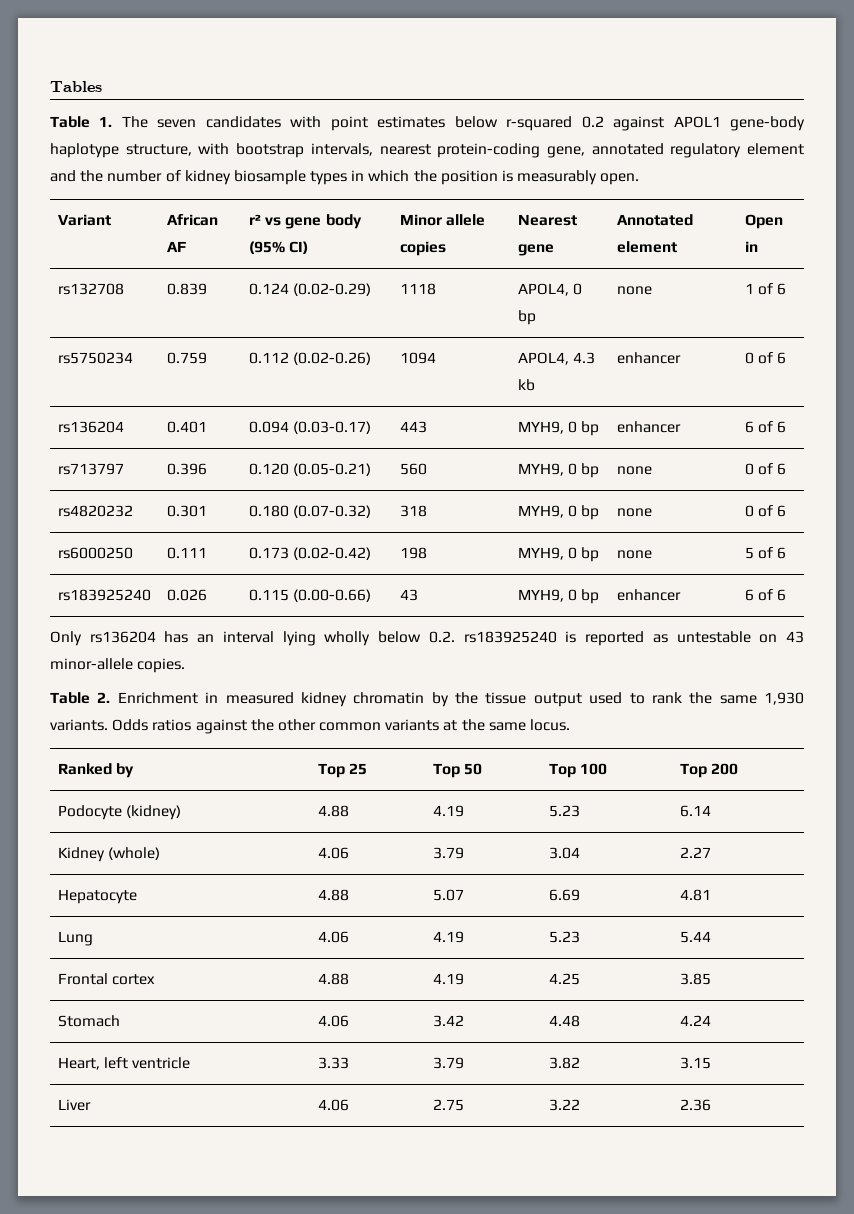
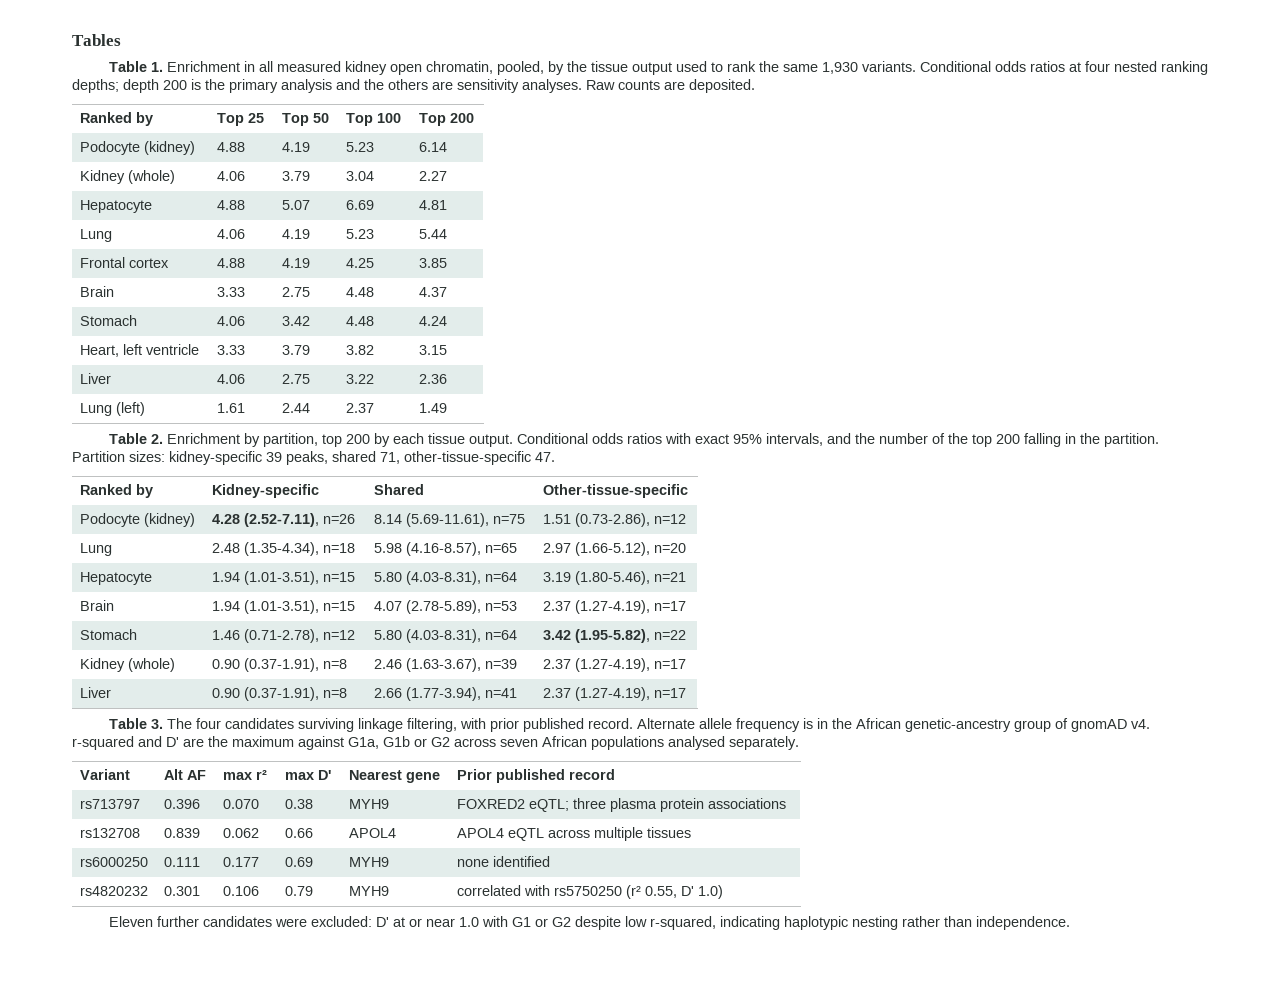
[121,116,805,131] [50,143,804,158] [50,170,640,185] [57,214,111,226] [166,214,218,226] [166,241,186,252] [248,214,362,229] [248,241,309,254] [399,214,486,226] [399,241,446,256] [517,214,577,226] [517,244,554,256] [616,214,693,226] [616,241,677,253] [744,214,783,229] [744,241,758,252] [57,283,124,295] [166,283,207,295] [248,283,372,296] [399,283,436,295] [517,283,583,296] [517,310,536,325] [616,286,652,295] [744,283,787,295] [57,352,133,364] [166,352,207,364] [248,352,372,365] [399,352,436,364] [517,352,596,365] [517,379,535,391] [616,352,681,364] [744,352,787,364] [57,421,124,433] [166,421,207,433] [248,421,372,434] [399,421,427,433] [517,421,600,436] [616,421,681,433] [744,421,787,433] [57,463,124,475] [166,463,207,475] [248,463,372,476] [399,463,427,475] [517,463,600,478] [616,466,652,475] [744,463,787,475] [57,505,133,517] [166,505,207,517] [248,505,372,518] [399,505,427,517] [517,505,600,520] [616,508,652,517] [744,505,787,517] [57,547,133,559] [166,547,207,559] [248,547,372,560] [399,547,427,559] [517,547,600,562] [616,550,652,559] [744,547,787,559] [57,589,151,601] [166,589,207,601] [248,589,372,602] [399,589,418,601] [517,589,600,604] [616,589,681,601] [744,589,787,601] [50,631,805,646] [50,658,186,673] [50,692,111,704] The seven candidates with point estimates below r-squared 0.2 against APOL1 gene-body haplotype structure, with bootstrap intervals, nearest protein-coding gene, annotated regulatory element and the number of kidney biosample types in which the position is measurably open. // Variant | African AF | r² vs gene body (95% CI) | Minor allele copies | Nearest gene | Annotated element | Open in // rs132708 | 0.839 | 0.124 (0.02-0.29) | 1118 | APOL4, 0 bp | none | 1 of 6 // rs5750234 | 0.759 | 0.112 (0.02-0.26) | 1094 | APOL4, 4.3 kb | enhancer | 0 of 6 // rs136204 | 0.401 | 0.094 (0.03-0.17) | 443 | MYH9, 0 bp | enhancer | 6 of 6 // rs713797 | 0.396 | 0.120 (0.05-0.21) | 560 | MYH9, 0 bp | none | 0 of 6 // rs4820232 | 0.301 | 0.180 (0.07-0.32) | 318 | MYH9, 0 bp | none | 0 of 6 // rs6000250 | 0.111 | 0.173 (0.02-0.42) | 198 | MYH9, 0 bp | none | 5 of 6 // rs183925240 | 0.026 | 0.115 (0.00-0.66) | 43 | MYH9, 0 bp | enhancer | 6 of 6 // Only rs136204 has an interval lying wholly below 0.2. rs183925240 is reported as untestable on 43 minor-allele copies. // Table 2. -> (163, 67) none
(219, 697) none -> [258,61,273,72] all
[353,692,425,704] chromatin -> [389,61,544,75] open chromatin, pooled,
[112,719,571,734] Odds ratios against the other common variants at the same locus. -> [919,61,1208,75] [72,79,755,93] Conditional odds ratios at four nested ranking depths; depth 200 is the primary analysis and the others are sensitivity analyses. Raw counts are deposited.
(711, 979) none -> [79,286,114,297] [216,287,245,297] [281,287,310,297] [345,287,374,297] [418,287,447,297] // Brain | 3.33 | 2.75 | 4.48 | 4.37
(711, 1105) none -> [79,402,145,416] [216,403,245,413] [281,403,310,413] [345,403,374,413] [418,403,447,413] [108,433,1159,447] [72,451,555,465] [79,484,153,498] [211,484,319,498] [373,484,424,495] [542,484,688,498] [79,513,195,527] [211,513,355,527] [373,513,525,527] [542,513,686,527] [79,543,112,556] [211,542,355,556] [373,542,517,556] [542,542,686,556] [79,572,152,585] [211,571,355,585] [373,571,517,585] [542,571,686,585] [79,600,114,611] [211,600,355,614] [373,600,517,614] [542,600,686,614] [79,629,137,640] [211,629,355,643] [373,629,517,643] [542,629,686,643] [79,658,175,672] [211,658,347,672] [373,658,517,672] [542,658,686,672] [79,687,111,698] [211,687,347,701] [373,687,517,701] [542,687,686,701] [108,718,1150,732] [72,736,799,750] [79,769,130,780] [163,769,206,780] [222,770,267,780] [284,770,331,780] [348,770,440,783] [456,769,615,783] [79,799,140,809] [163,799,200,809] [222,799,259,809] [284,799,313,809] [348,799,389,809] [456,798,786,812] [79,828,140,838] [163,828,200,838] [222,828,259,838] [284,828,313,838] [348,828,396,838] [456,827,691,841] [79,857,148,867] [163,857,200,867] [222,857,259,867] [284,857,313,867] [348,857,389,867] [456,856,550,867] [79,886,148,896] [163,886,200,896] [222,886,259,896] [284,886,313,896] [348,886,389,896] [456,885,723,899] [108,916,1070,930] // Lung (left) | 1.61 | 2.44 | 2.37 | 1.49 // Table 2. Enrichment by partition, top 200 by each tissue output. Conditional odds ratios with exact 95% intervals, and the number of the top 200 falling in the partition. Partition sizes: kidney-specific 39 peaks, shared 71, other-tissue-specific 47. // Ranked by | Kidney-specific | Shared | Other-tissue-specific // Podocyte (kidney) | 4.28 (2.52-7.11), n=26 | 8.14 (5.69-11.61), n=75 | 1.51 (0.73-2.86), n=12 // Lung | 2.48 (1.35-4.34), n=18 | 5.98 (4.16-8.57), n=65 | 2.97 (1.66-5.12), n=20 // Hepatocyte | 1.94 (1.01-3.51), n=15 | 5.80 (4.03-8.31), n=64 | 3.19 (1.80-5.46), n=21 // Brain | 1.94 (1.01-3.51), n=15 | 4.07 (2.78-5.89), n=53 | 2.37 (1.27-4.19), n=17 // Stomach | 1.46 (0.71-2.78), n=12 | 5.80 (4.03-8.31), n=64 | 3.42 (1.95-5.82), n=22 // Kidney (whole) | 0.90 (0.37-1.91), n=8 | 2.46 (1.63-3.67), n=39 | 2.37 (1.27-4.19), n=17 // Liver | 0.90 (0.37-1.91), n=8 | 2.66 (1.77-3.94), n=41 | 2.37 (1.27-4.19), n=17 // Table 3. The four candidates surviving linkage filtering, with prior published record. Alternate allele frequency is in the African genetic-ancestry group of gnomAD v4. r-squared and D' are the maximum against G1a, G1b or G2 across seven African populations analysed separately. // Variant | Alt AF | max r² | max D' | Nearest gene | Prior published record // rs713797 | 0.396 | 0.070 | 0.38 | MYH9 | FOXRED2 eQTL; three plasma protein associations // rs132708 | 0.839 | 0.062 | 0.66 | APOL4 | APOL4 eQTL across multiple tissues // rs6000250 | 0.111 | 0.177 | 0.69 | MYH9 | none identified // rs4820232 | 0.301 | 0.106 | 0.79 | MYH9 | correlated with rs5750250 (r² 0.55, D' 1.0) // Eleven further candidates were excluded: D' at or near 1.0 with G1 or G2 despite low r-squared, indicating haplotypic nesting rather than independence.

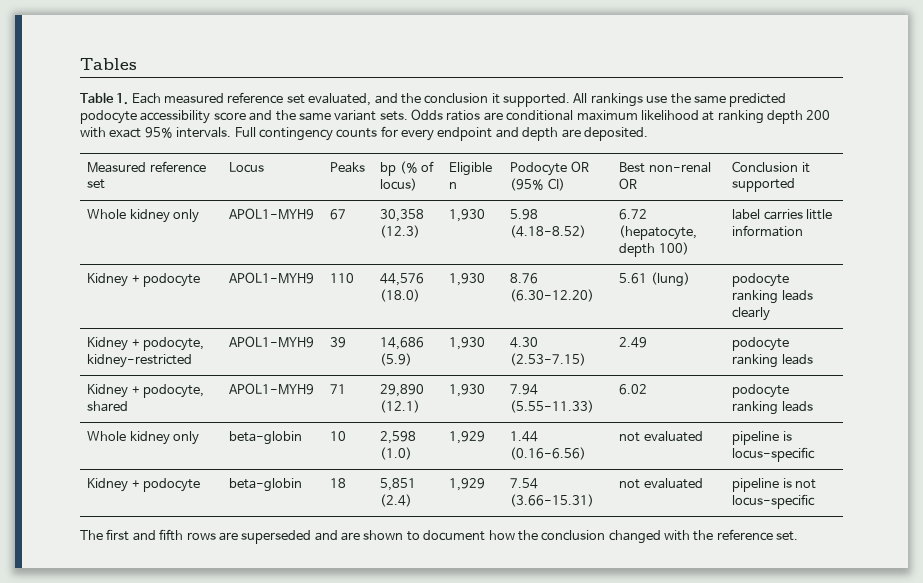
[166,61,1208,75] [72,79,755,93] [79,112,153,126] [216,113,264,126] [281,113,329,126] [345,113,401,126] [418,113,474,126] [79,141,195,155] [216,142,245,152] [281,142,310,152] [345,142,374,152] [418,142,447,152] [79,170,175,184] [216,171,245,181] [281,171,310,181] [345,171,374,181] [418,171,447,181] [79,200,152,213] [216,200,245,210] [281,200,310,210] [345,200,374,210] [418,200,447,210] [79,229,112,242] [216,229,245,239] [281,229,310,239] [345,229,374,239] [418,229,447,239] [79,257,169,268] [216,258,245,268] [281,258,310,268] [345,258,374,268] [418,258,447,268] [79,286,114,297] [216,287,245,297] [281,287,310,297] [345,287,374,297] [418,287,447,297] [79,315,137,326] [216,316,245,326] [281,316,310,326] [345,316,374,326] [418,316,447,326] [79,344,199,357] [216,345,245,355] [281,345,310,355] [345,345,374,355] [418,345,447,355] [79,373,111,384] [216,374,245,384] [281,374,310,384] [345,374,374,384] [418,374,447,384] [79,402,145,416] [216,403,245,413] [281,403,310,413] [345,403,374,413] [418,403,447,413] [108,433,1159,447] [72,451,555,465] [79,484,153,498] [211,484,319,498] [373,484,424,495] [542,484,688,498] [79,513,195,527] [211,513,355,527] [373,513,525,527] [542,513,686,527] [79,543,112,556] [211,542,355,556] [373,542,517,556] [542,542,686,556] [79,572,152,585] [211,571,355,585] [373,571,517,585] [542,571,686,585] [79,600,114,611] [211,600,355,614] [373,600,517,614] [542,600,686,614] [79,629,137,640] [211,629,355,643] [373,629,517,643] [542,629,686,643] [79,658,175,672] [211,658,347,672] [373,658,517,672] [542,658,686,672] [79,687,111,698] [211,687,347,701] [373,687,517,701] [542,687,686,701] [108,718,1150,732] [72,736,799,750] [79,769,130,780] [163,769,206,780] [222,770,267,780] [284,770,331,780] [348,770,440,783] [456,769,615,783] [79,799,140,809] [163,799,200,809] [222,799,259,809] [284,799,313,809] [348,799,389,809] [456,798,786,812] [79,828,140,838] [163,828,200,838] [222,828,259,838] [284,828,313,838] [348,828,396,838] [456,827,691,841] [79,857,148,867] [163,857,200,867] [222,857,259,867] [284,857,313,867] [348,857,389,867] [456,856,550,867] [79,886,148,896] [163,886,200,896] [222,886,259,896] [284,886,313,896] [348,886,389,896] [456,885,723,899] [108,916,1070,930] Enrichment in all measured kidney open chromatin, pooled, by the tissue output used to rank the same 1,930 variants. Conditional odds ratios at four nested ranking depths; depth 200 is the primary analysis and the others are sensitivity analyses. Raw counts are deposited. // Ranked by | Top 25 | Top 50 | Top 100 | Top 200 // Podocyte (kidney) | 4.88 | 4.19 | 5.23 | 6.14 // Kidney (whole) | 4.06 | 3.79 | 3.04 | 2.27 // Hepatocyte | 4.88 | 5.07 | 6.69 | 4.81 // Lung | 4.06 | 4.19 | 5.23 | 5.44 // Frontal cortex | 4.88 | 4.19 | 4.25 | 3.85 // Brain | 3.33 | 2.75 | 4.48 | 4.37 // Stomach | 4.06 | 3.42 | 4.48 | 4.24 // Heart, left ventricle | 3.33 | 3.79 | 3.82 | 3.15 // Liver | 4.06 | 2.75 | 3.22 | 2.36 // Lung (left) | 1.61 | 2.44 | 2.37 | 1.49 // Table 2. Enrichment by partition, top 200 by each tissue output. Conditional odds ratios with exact 95% intervals, and the number of the top 200 falling in the partition. Partition sizes: kidney-specific 39 peaks, shared 71, other-tissue-specific 47. // Ranked by | Kidney-specific | Shared | Other-tissue-specific // Podocyte (kidney) | 4.28 (2.52-7.11), n=26 | 8.14 (5.69-11.61), n=75 | 1.51 (0.73-2.86), n=12 // Lung | 2.48 (1.35-4.34), n=18 | 5.98 (4.16-8.57), n=65 | 2.97 (1.66-5.12), n=20 // Hepatocyte | 1.94 (1.01-3.51), n=15 | 5.80 (4.03-8.31), n=64 | 3.19 (1.80-5.46), n=21 // Brain | 1.94 (1.01-3.51), n=15 | 4.07 (2.78-5.89), n=53 | 2.37 (1.27-4.19), n=17 // Stomach | 1.46 (0.71-2.78), n=12 | 5.80 (4.03-8.31), n=64 | 3.42 (1.95-5.82), n=22 // Kidney (whole) | 0.90 (0.37-1.91), n=8 | 2.46 (1.63-3.67), n=39 | 2.37 (1.27-4.19), n=17 // Liver | 0.90 (0.37-1.91), n=8 | 2.66 (1.77-3.94), n=41 | 2.37 (1.27-4.19), n=17 // Table 3. The four candidates surviving linkage filtering, with prior published record. Alternate allele frequency is in the African genetic-ancestry group of gnomAD v4. r-squared and D' are the maximum against G1a, G1b or G2 across seven African populations analysed separately. // Variant | Alt AF | max r² | max D' | Nearest gene | Prior published record // rs713797 | 0.396 | 0.070 | 0.38 | MYH9 | FOXRED2 eQTL; three plasma protein associations // rs132708 | 0.839 | 0.062 | 0.66 | APOL4 | APOL4 eQTL across multiple tissues // rs6000250 | 0.111 | 0.177 | 0.69 | MYH9 | none identified // rs4820232 | 0.301 | 0.106 | 0.79 | MYH9 | correlated with rs5750250 (r² 0.55, D' 1.0) // Eleven further candidates were excluded: D' at or near 1.0 with G1 or G2 despite low r-squared, indicating haplotypic nesting rather than independence. -> [131,92,787,107] [80,109,831,124] [80,126,648,141] [87,161,206,173] [87,179,106,189] [229,162,265,173] [330,162,366,173] [380,161,434,176] [380,178,418,191] [449,162,493,176] [449,182,458,189] [510,161,589,176] [510,178,565,191] [619,162,711,173] [619,178,638,189] [732,161,810,173] [732,178,796,192] [87,209,199,223] [229,208,315,220] [330,209,347,220] [380,209,425,222] [380,225,421,238] [449,209,486,222] [510,209,539,220] [510,225,587,238] [619,209,648,220] [619,225,698,240] [619,242,689,257] [732,209,832,220] [732,225,804,237] [87,273,200,287] [229,272,315,284] [330,273,355,283] [380,273,425,286] [380,289,421,302] [449,273,486,286] [510,273,539,284] [510,289,595,302] [619,272,690,287] [732,273,790,287] [732,290,813,304] [732,307,771,321] [87,337,204,351] [87,354,193,368] [229,336,315,348] [330,337,347,348] [380,337,425,350] [380,353,413,366] [449,337,486,350] [510,337,539,348] [510,353,587,366] [619,337,648,348] [732,337,790,351] [732,354,813,368] [87,384,204,398] [87,401,129,412] [229,383,315,395] [330,384,347,394] [380,384,425,397] [380,400,421,413] [449,384,486,397] [510,384,539,395] [510,400,595,413] [619,384,648,395] [732,384,790,398] [732,401,813,415] [87,431,199,445] [229,431,303,445] [330,431,347,441] [380,431,417,444] [380,447,413,460] [449,431,486,444] [510,431,539,442] [510,447,587,460] [619,431,703,442] [732,431,792,445] [732,447,816,462] [87,478,200,492] [229,478,303,492] [330,478,347,488] [380,478,417,491] [380,494,413,507] [449,478,486,491] [510,478,539,489] [510,494,595,507] [619,478,703,489] [732,478,816,492] [732,494,816,509] [80,529,799,544] Each measured reference set evaluated, and the conclusion it supported. All rankings use the same predicted podocyte accessibility score and the same variant sets. Odds ratios are conditional maximum likelihood at ranking depth 200 with exact 95% intervals. Full contingency counts for every endpoint and depth are deposited. // Measured reference set | Locus | Peaks | bp (% of locus) | Eligible n | Podocyte OR (95% CI) | Best non-renal OR | Conclusion it supported // Whole kidney only | APOL1-MYH9 | 67 | 30,358 (12.3) | 1,930 | 5.98 (4.18-8.52) | 6.72 (hepatocyte, depth 100) | label carries little information // Kidney + podocyte | APOL1-MYH9 | 110 | 44,576 (18.0) | 1,930 | 8.76 (6.30-12.20) | 5.61 (lung) | podocyte ranking leads clearly // Kidney + podocyte, kidney-restricted | APOL1-MYH9 | 39 | 14,686 (5.9) | 1,930 | 4.30 (2.53-7.15) | 2.49 | podocyte ranking leads // Kidney + podocyte, shared | APOL1-MYH9 | 71 | 29,890 (12.1) | 1,930 | 7.94 (5.55-11.33) | 6.02 | podocyte ranking leads // Whole kidney only | beta-globin | 10 | 2,598 (1.0) | 1,929 | 1.44 (0.16-6.56) | not evaluated | pipeline is locus-specific // Kidney + podocyte | beta-globin | 18 | 5,851 (2.4) | 1,929 | 7.54 (3.66-15.31) | not evaluated | pipeline is not locus-specific // The first and fifth rows are superseded and are shown to document how the conclusion changed with the reference set.

